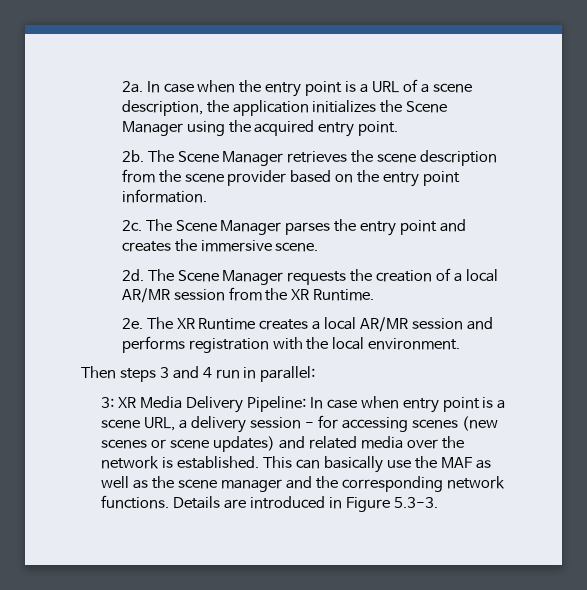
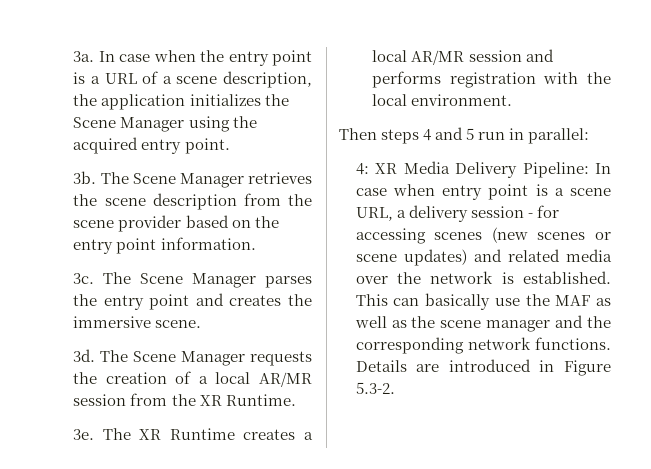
[121,81,143,93] 2a. -> [73,51,95,62] 3a.
[121,150,144,162] 2b. -> [73,171,97,184] 3b.
[121,220,142,231] 2c. -> [73,273,95,284] 3c.
[121,269,144,281] 2d. -> [73,349,96,362] 3d.
[121,318,143,329] 2e. -> [73,429,95,440] 3e.
[159,366,212,379] 3 and 4 -> [423,127,475,141] 4 and 5
[101,397,115,408] 3: -> [355,163,369,175] 4:
[393,497,438,508] 5.3-3. -> [355,382,395,394] 5.3-2.

